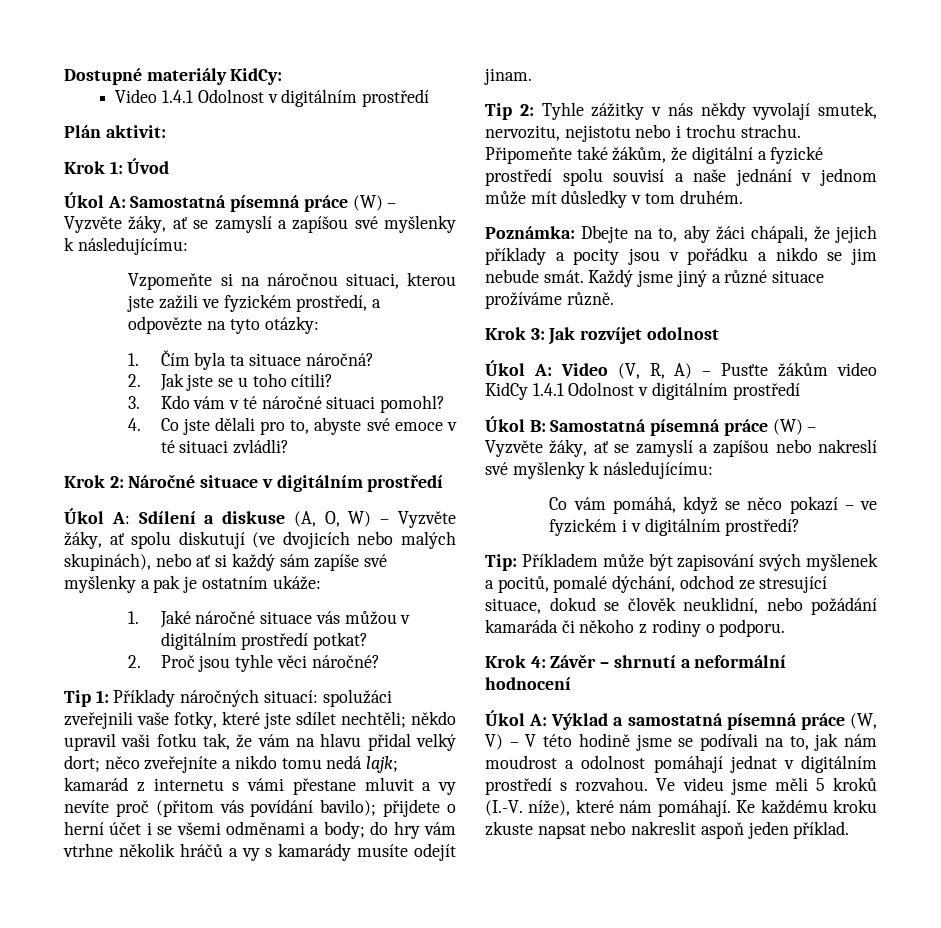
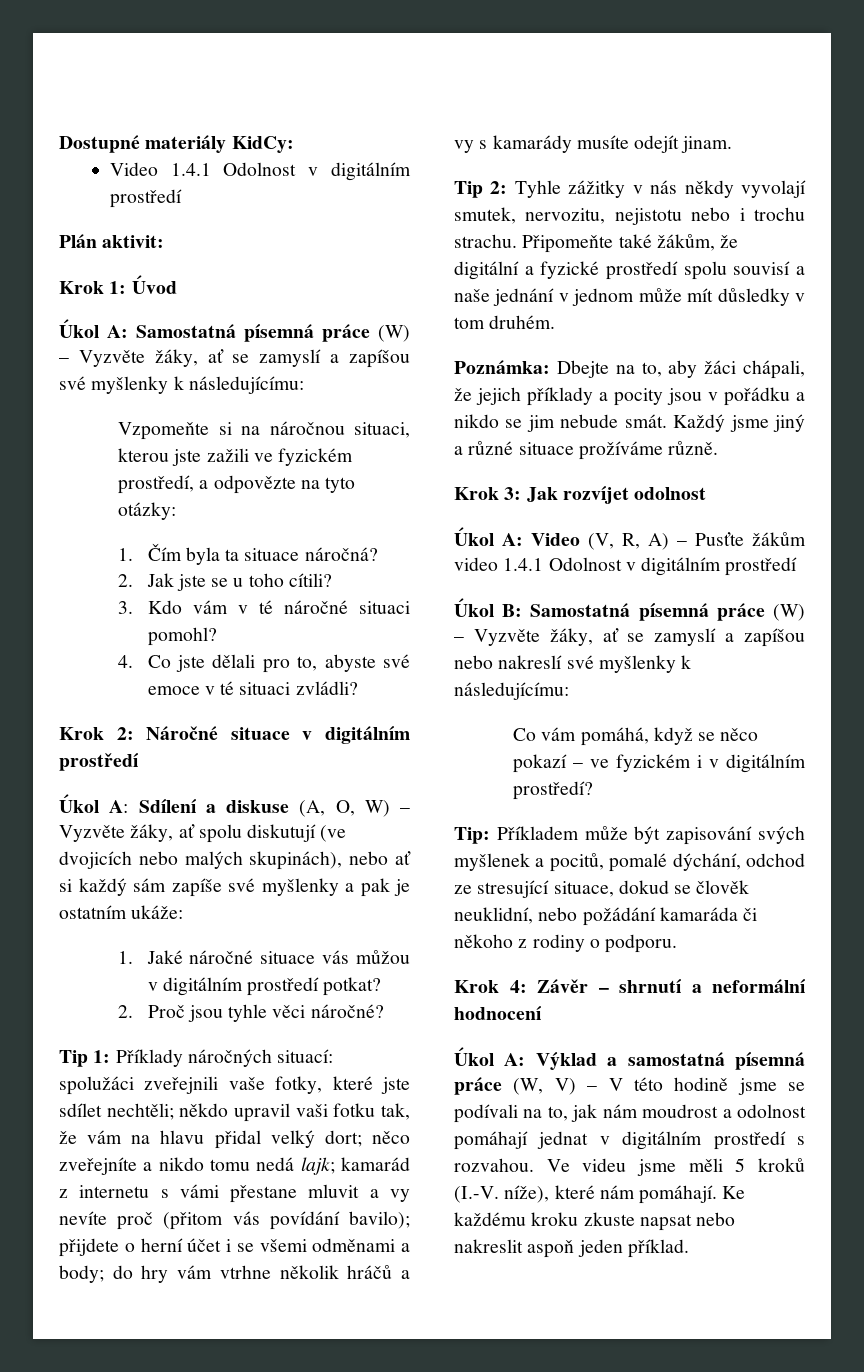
[485,382,528,400] KidCy -> (498, 564) none

